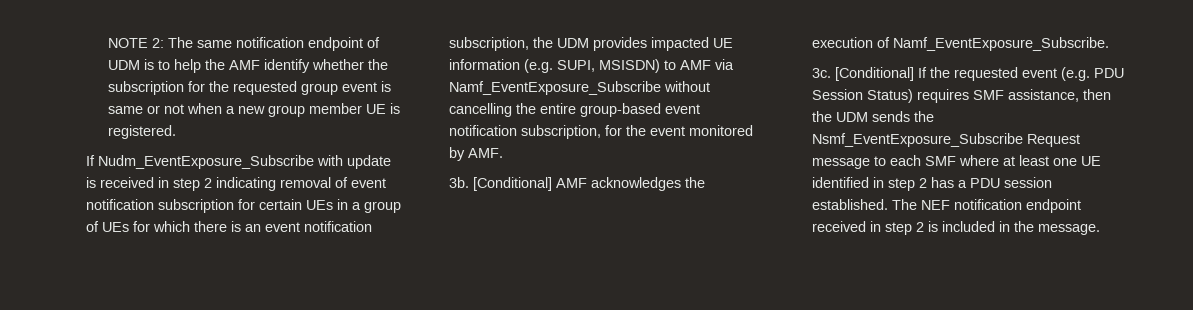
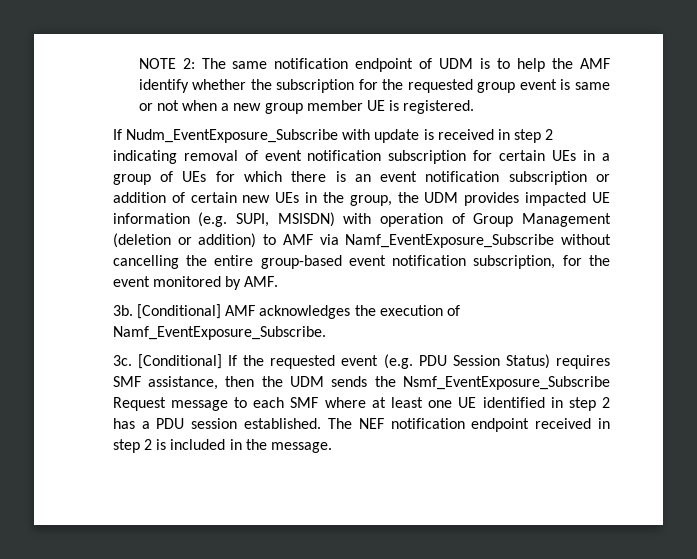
[449,37,530,51] subscription, -> [508,171,611,185] [112,192,392,206] subscription or addition of certain new UEs in the group,
(661, 66) none -> [343,213,611,227] [112,233,257,248] with operation of Group Management (deletion or addition)

